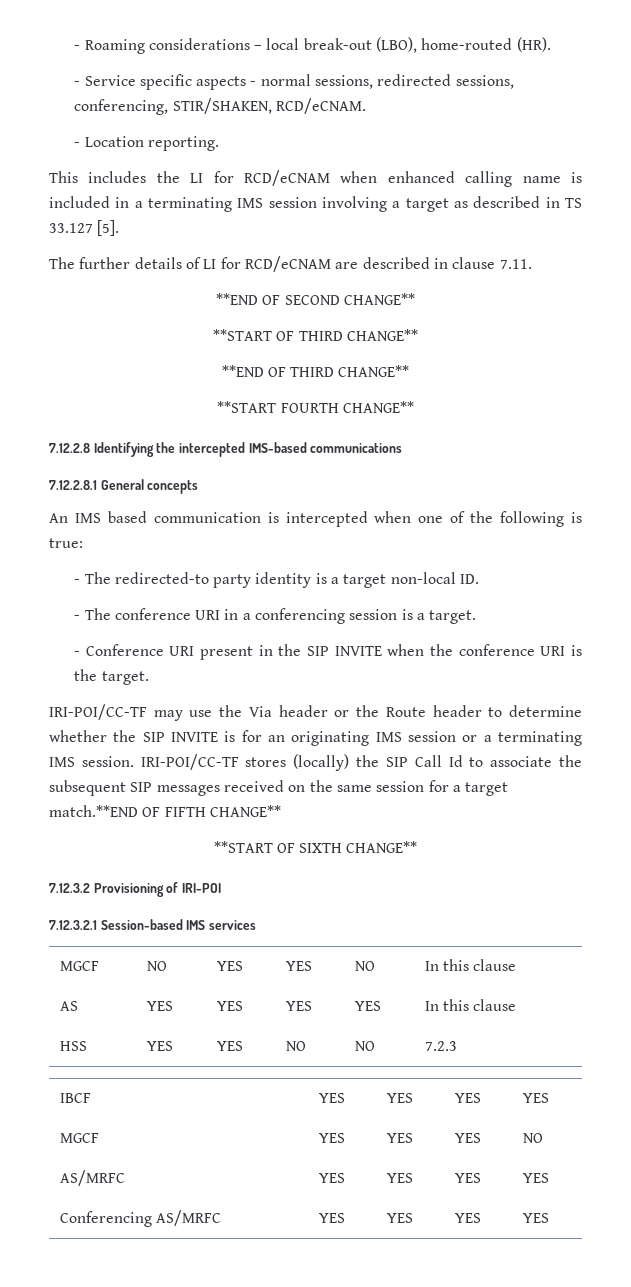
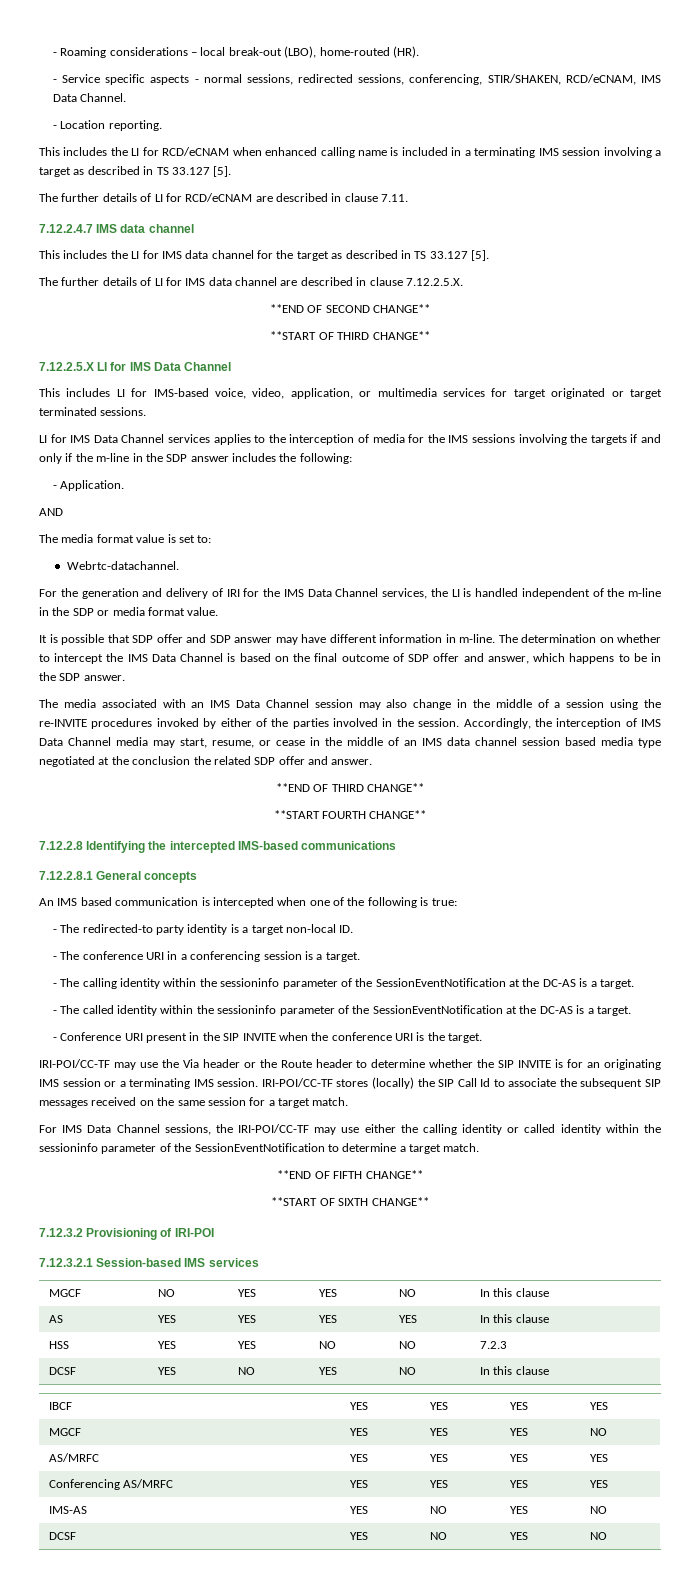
[275,98,366,114] RCD/eCNAM. -> [565,74,661,85] [52,93,127,102] RCD/eCNAM, IMS Data Channel.
(532, 264) none -> [39,224,194,233] [39,250,489,261] [39,277,463,286] // 7.12.2.4.7 IMS data channel // This includes the LI for IMS data channel for the target as described in TS 33.127 [5]. // The further details of LI for IMS data channel are described in clause 7.12.2.5.X.
(418, 335) none -> [39,362,232,371] [39,388,662,399] [39,407,147,416] [39,434,662,445] [39,453,352,464] [52,480,125,491] [39,508,63,516] [39,534,212,543] [66,561,179,570] [39,588,661,599] [39,607,219,616] [39,634,661,645] [39,653,661,664] [39,672,125,681] [39,699,662,710] [39,718,661,729] [39,737,661,748] [39,756,373,767] // 7.12.2.5.X LI for IMS Data Channel // This includes LI for IMS-based voice, video, application, or multimedia services for target originated or target terminated sessions. // LI for IMS Data Channel services applies to the interception of media for the IMS sessions involving the targets if and only if the m-line in the SDP answer includes the following: // - Application. // AND // The media format value is set to: // Webrtc-datachannel. // For the generation and delivery of IRI for the IMS Data Channel services, the LI is handled independent of the m-line in the SDP or media format value. // It is possible that SDP offer and SDP answer may have different information in m-line. The determination on whether to intercept the IMS Data Channel is based on the final outcome of SDP offer and answer, which happens to be in the SDP answer. // The media associated with an IMS Data Channel session may also change in the middle of a session using the re-INVITE procedures invoked by either of the parties involved in the session. Accordingly, the interception of IMS Data Channel media may start, resume, or cease in the middle of an IMS data channel session based media type negotiated at the conclusion the related SDP offer and answer.
(477, 617) none -> [52,978,634,989] [52,1005,631,1016] // - The calling identity within the sessioninfo parameter of the SessionEventNotification at the DC-AS is a target. // - The called identity within the sessioninfo parameter of the SessionEventNotification at the DC-AS is a target.
[49,805,138,817] match.**END -> [312,1097,349,1106] [39,1124,661,1135] [39,1143,480,1154] [277,1170,312,1179] match. // For IMS Data Channel sessions, the IRI-POI/CC-TF may use either the calling identity or called identity within the sessioninfo parameter of the SessionEventNotification to determine a target match. // **END
(457, 1046) none -> [48,1367,76,1375] [157,1367,176,1375] [237,1367,255,1375] [318,1367,337,1375] [398,1367,416,1375] [479,1366,549,1375] // DCSF | YES | NO | YES | NO | In this clause
(549, 1218) none -> [48,1506,87,1514] [349,1506,368,1514] [429,1506,447,1514] [509,1506,528,1514] [589,1506,607,1514] [48,1532,76,1540] [349,1532,368,1540] [429,1532,447,1540] [509,1532,528,1540] [589,1532,607,1540] // IMS-AS | YES | NO | YES | NO // DCSF | YES | NO | YES | NO

